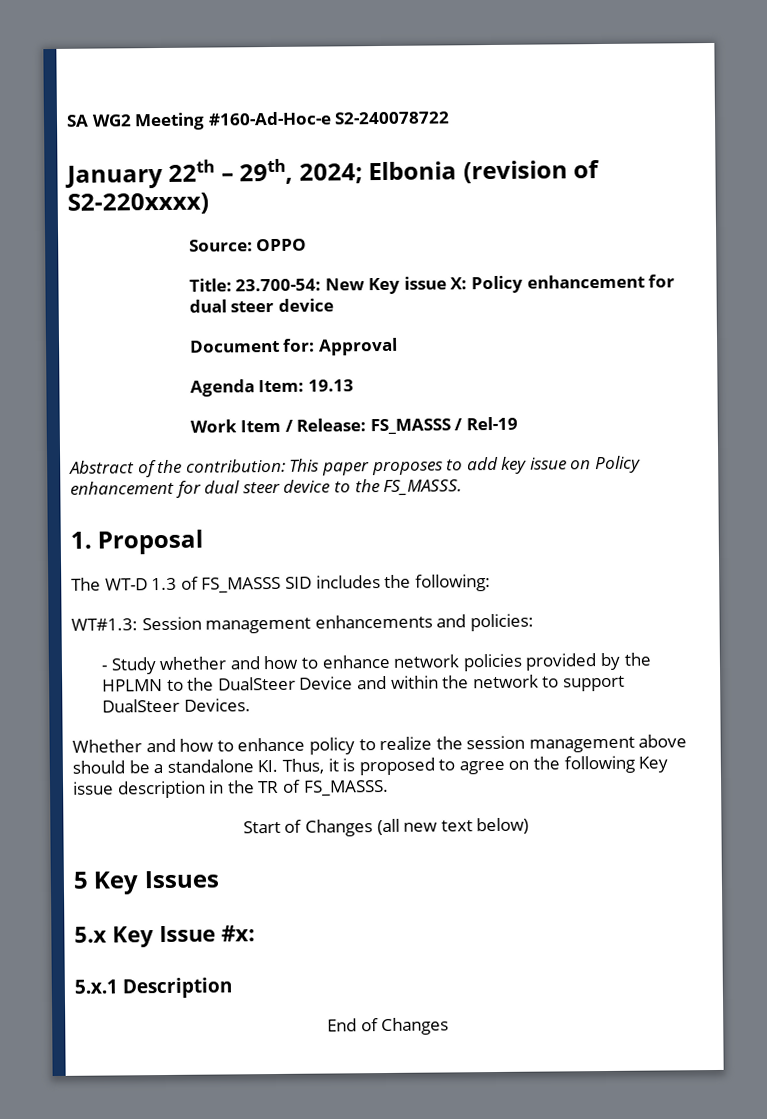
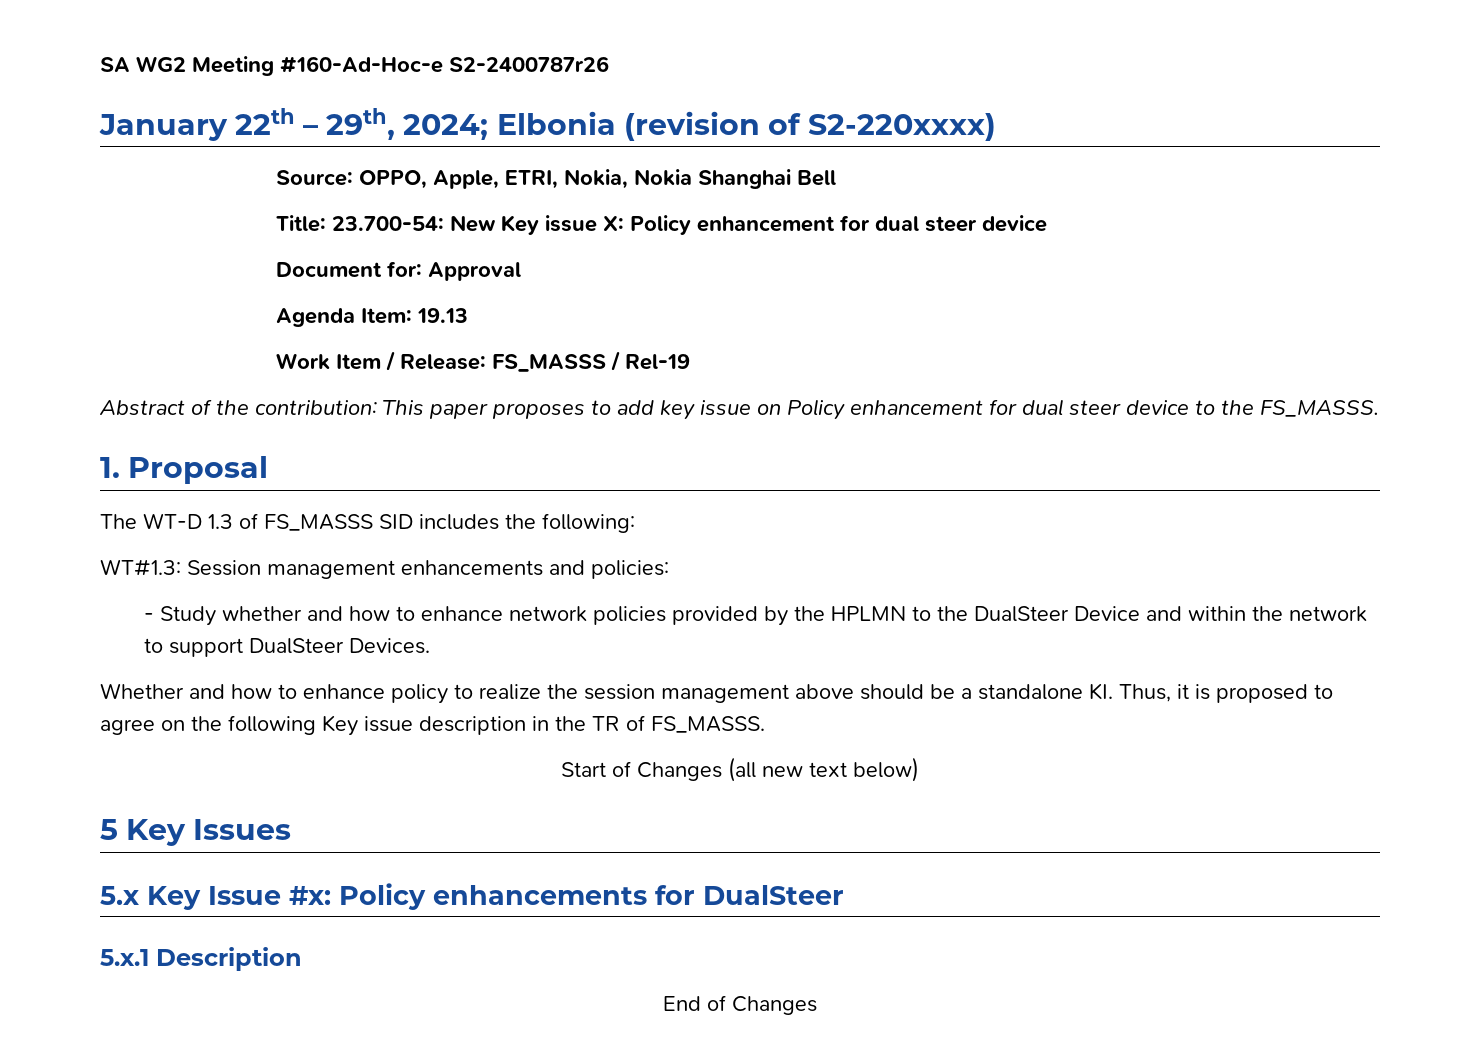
[334,111,451,125] S2-240078722 -> [449,56,609,72] S2-2400787r26
[256,238,308,252] OPPO -> [358,169,836,189] OPPO, Apple, ETRI, Nokia, Nokia Shanghai Bell
(255, 933) none -> [339,883,844,910] Policy enhancements for DualSteer

